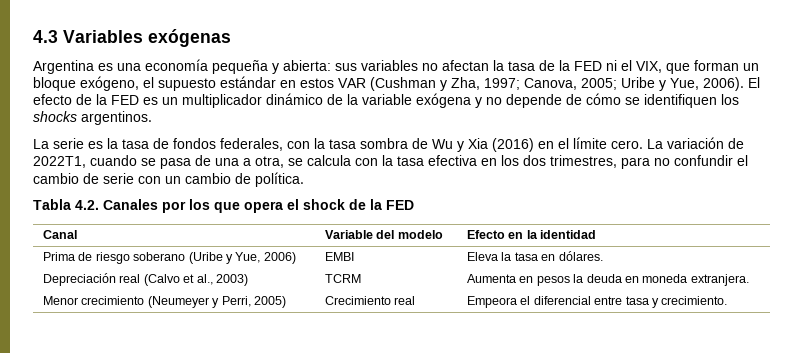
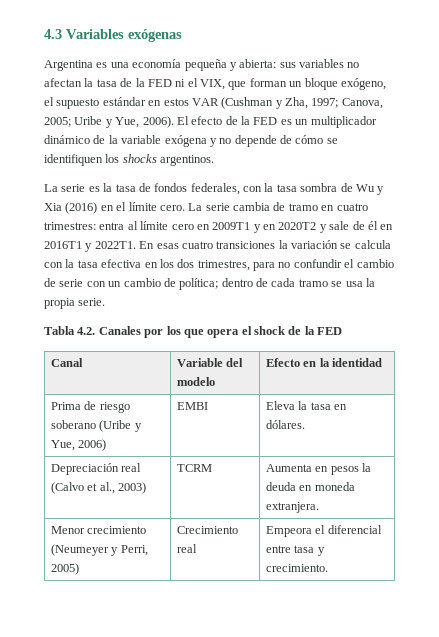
[667,137,744,149] [33,155,284,169] variación de 2022T1, cuando se pasa de una a otra, -> [205,202,368,211] [44,221,394,233] [44,240,338,252] serie cambia de tramo en cuatro trimestres: entra al límite cero en 2009T1 y en 2020T2 y sale de él en 2016T1 y 2022T1. En esas cuatro transiciones la variación
[255,172,304,187] política. -> [179,278,375,290] [44,298,106,309] política; dentro de cada tramo se usa la propia serie.

